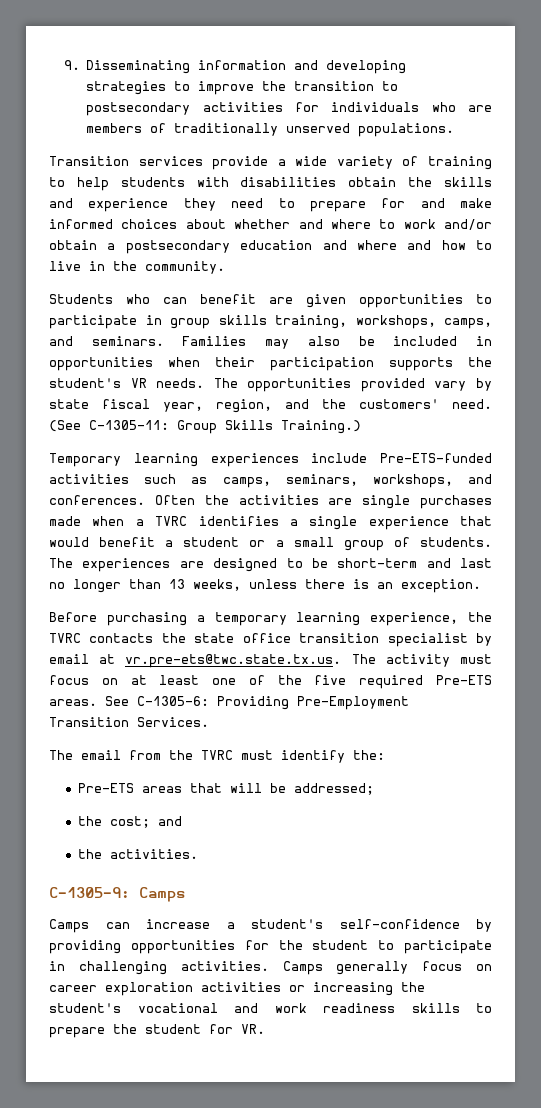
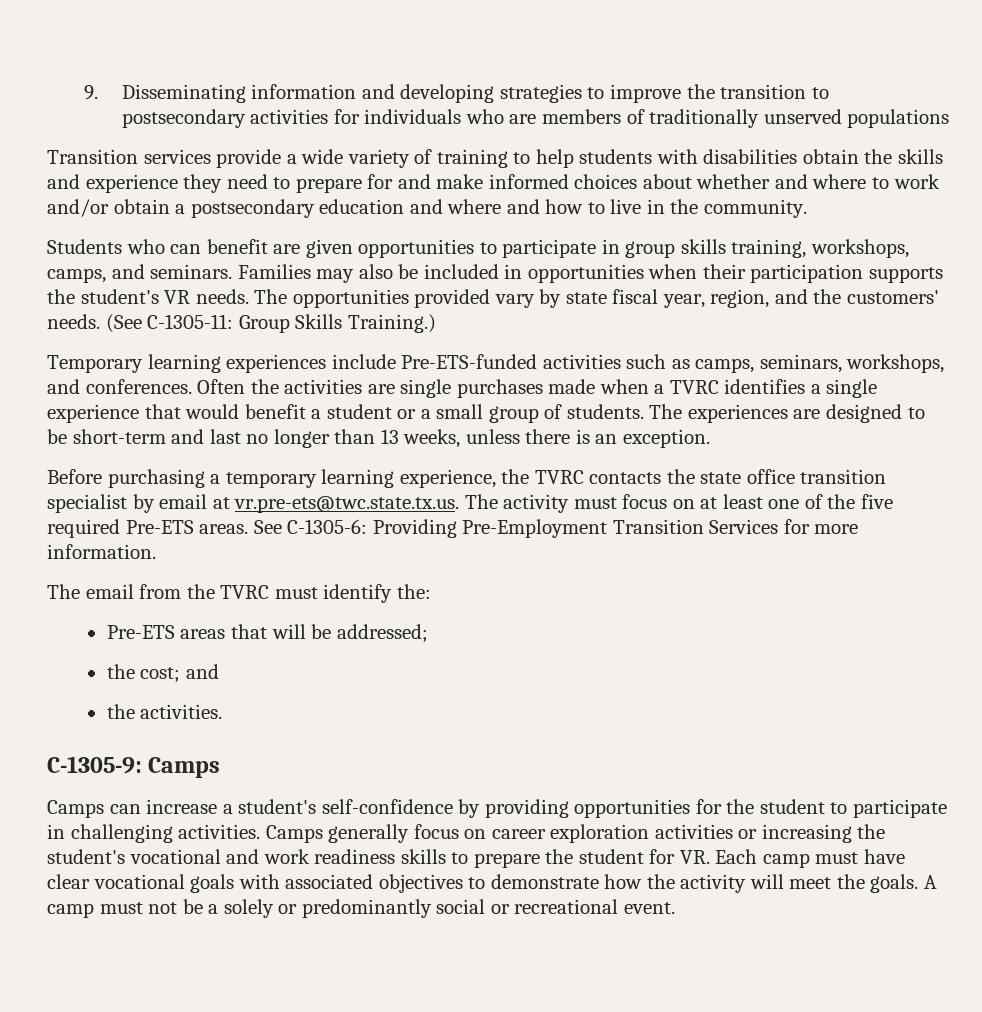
[358,123,455,137] populations. -> [847,109,950,128] populations
[452,399,492,409] need. -> [47,314,100,329] needs.
[137,717,209,727] Services. -> [709,519,859,534] [47,544,156,559] Services for more information.
(265, 1029) none -> [715,849,906,868] [47,874,938,893] [47,899,675,918] Each camp must have clear vocational goals with associated objectives to demonstrate how the activity will meet the goals. A camp must not be a solely or predominantly social or recreational event.

